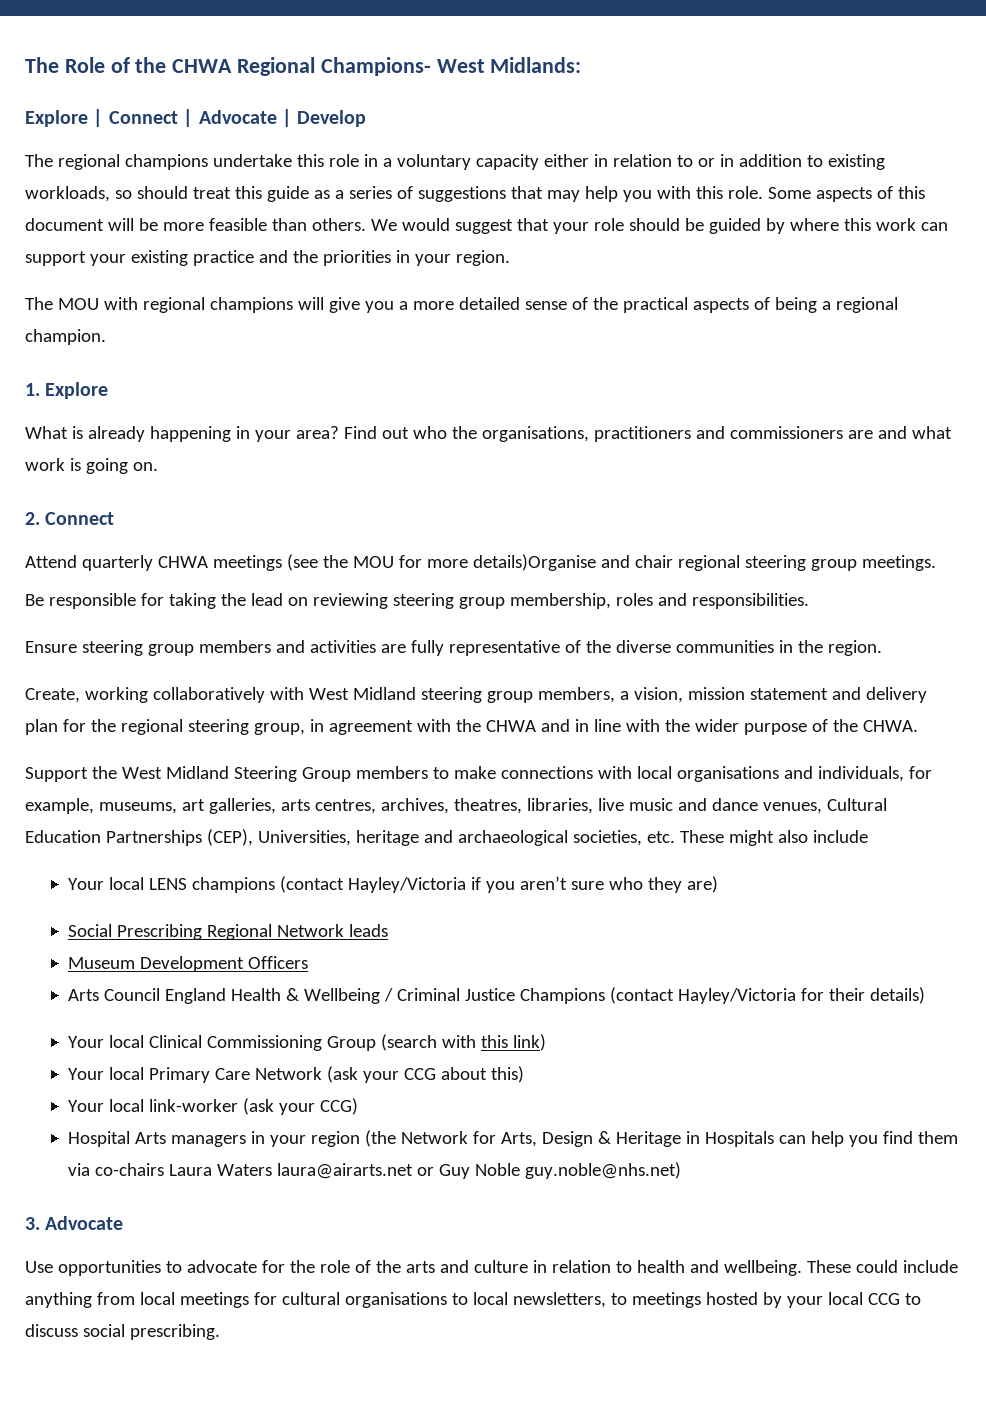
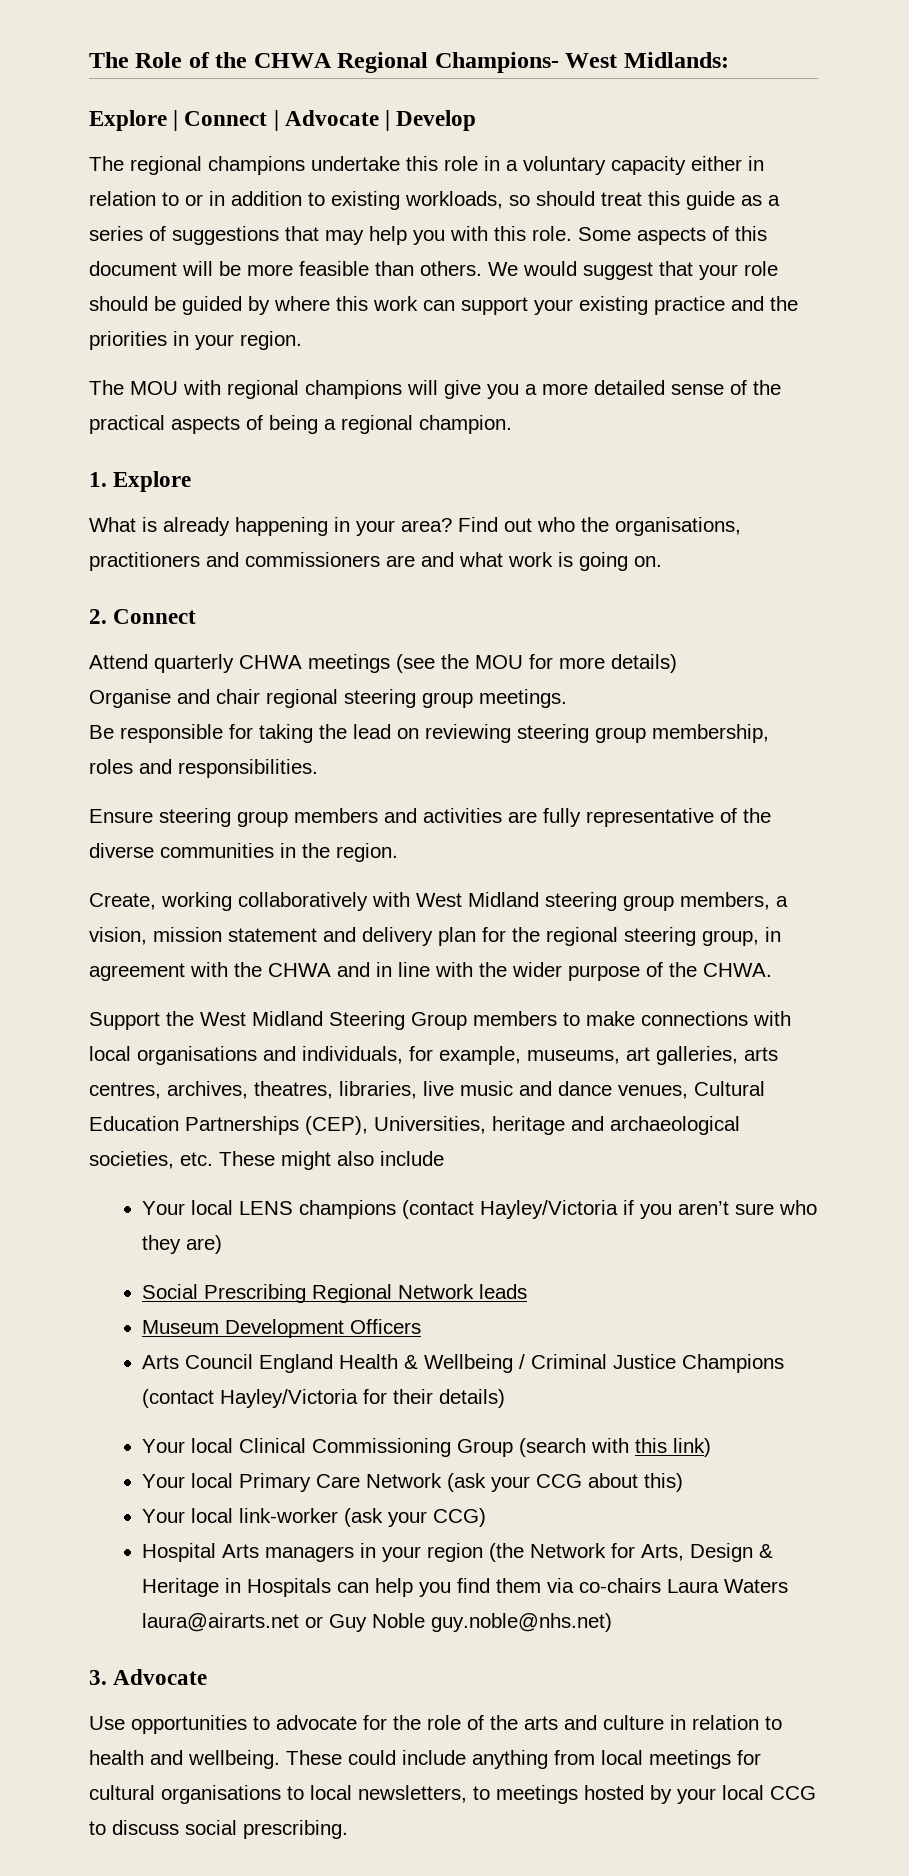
[472,554,596,571] details)Organise -> [611,654,677,673] [89,689,171,708] details) // Organise

